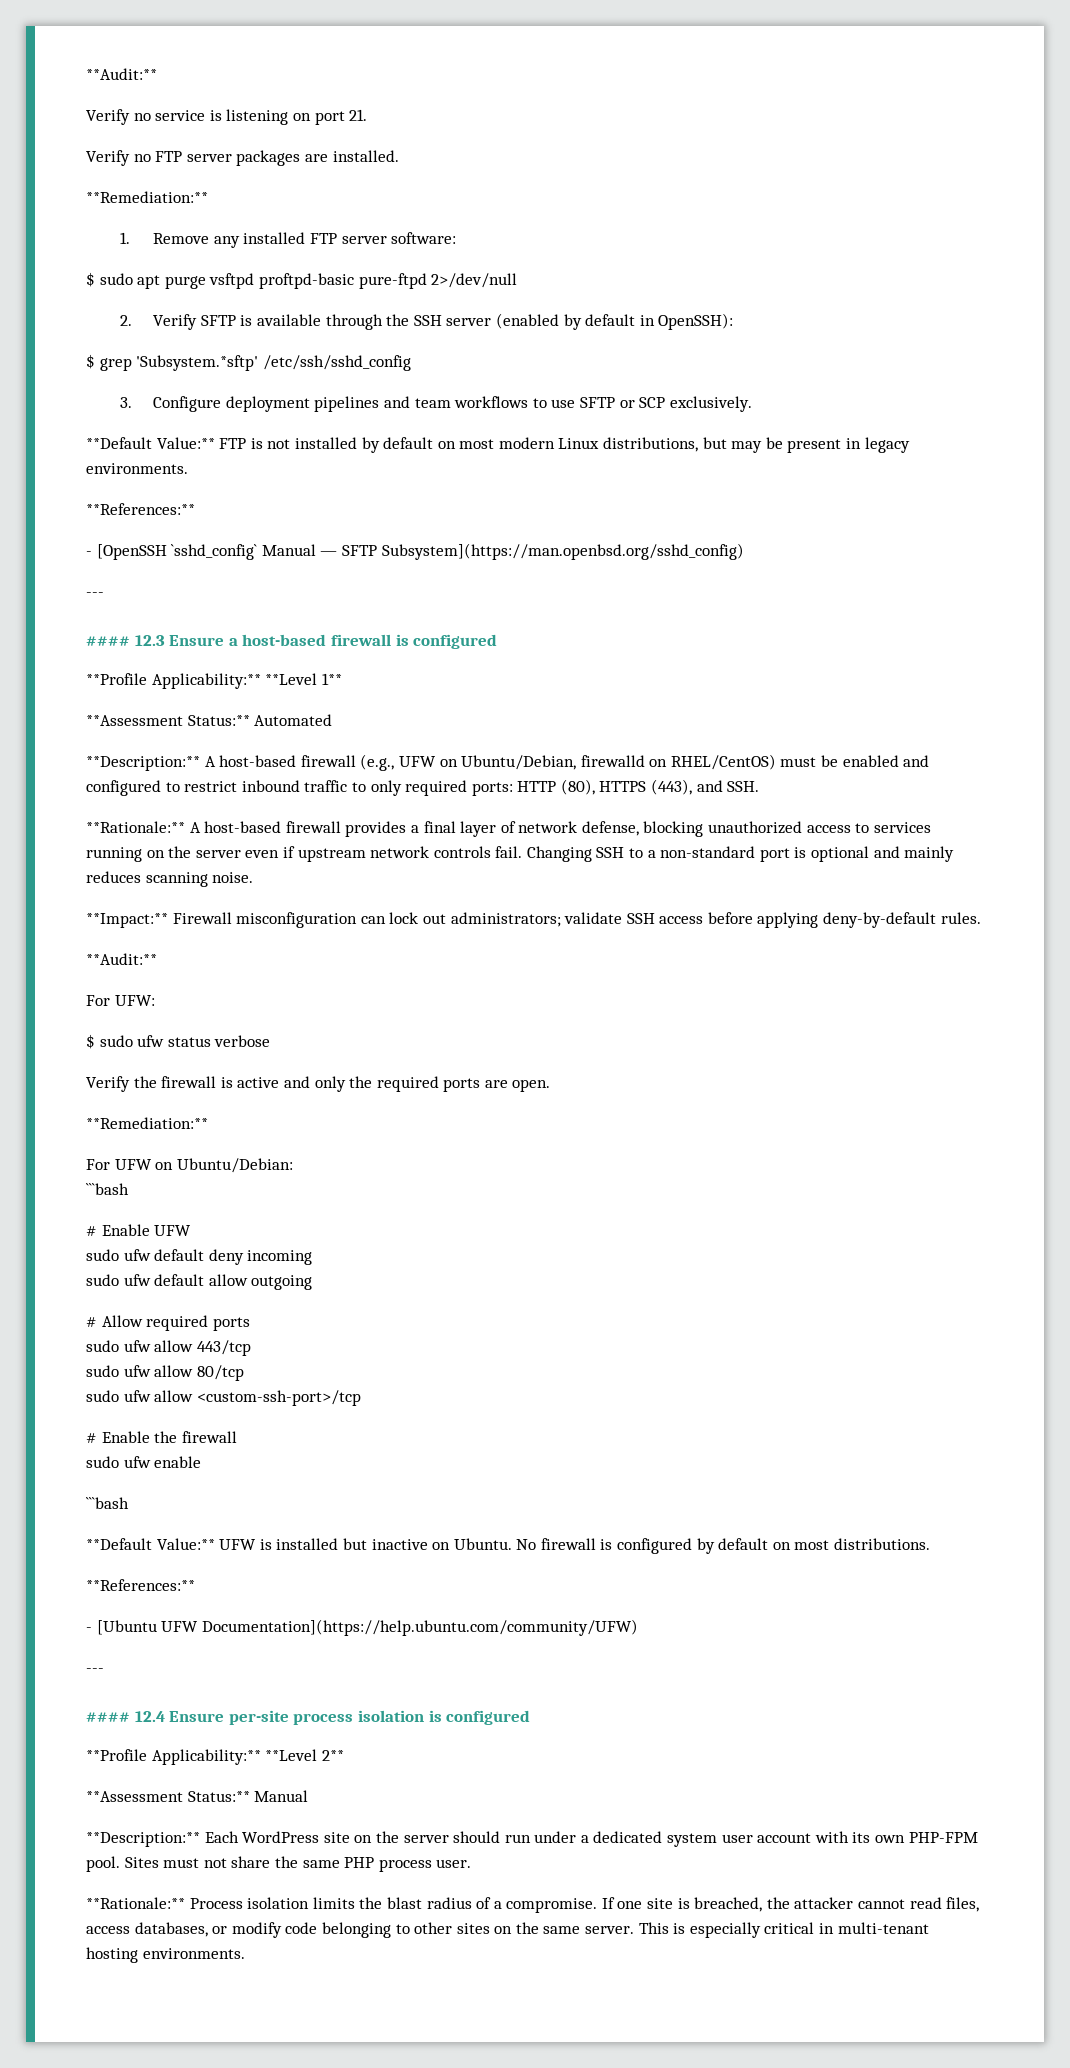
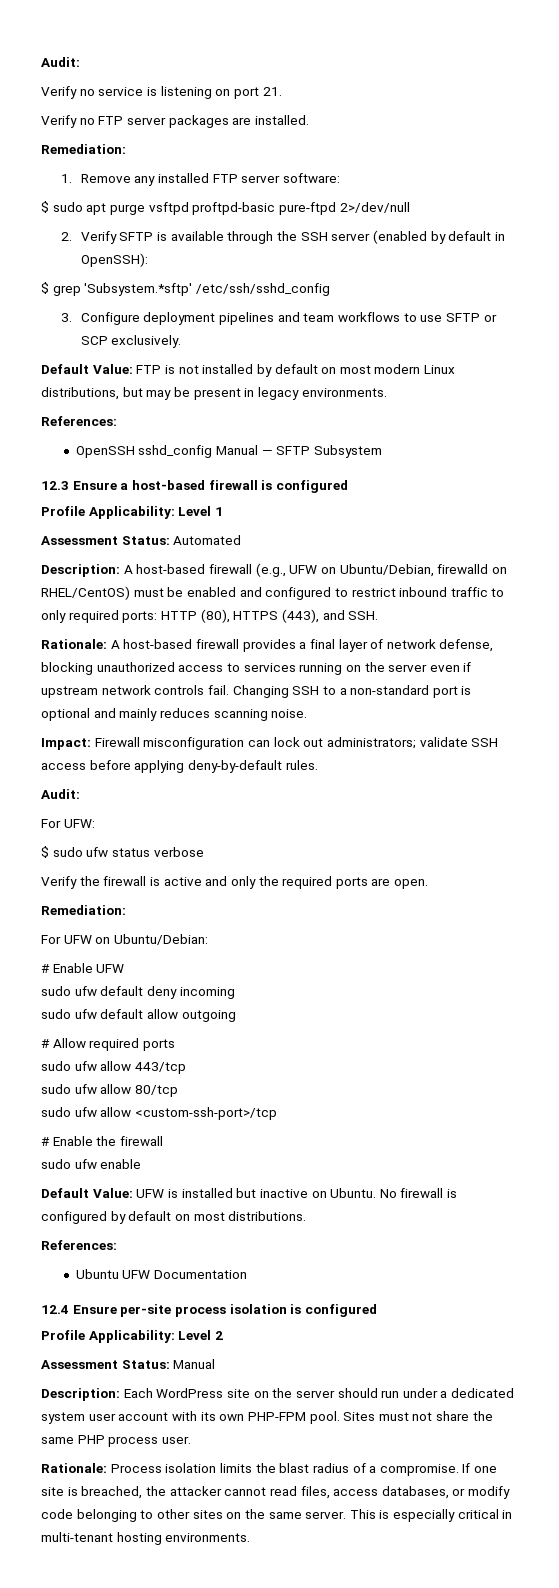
[86,68,157,80] **Audit:** -> [41,57,80,67] Audit:
[86,191,208,203] **Remediation:** -> [41,144,126,154] Remediation:
[86,437,215,449] **Default Value:** -> [41,364,133,374] Default Value:
[86,503,195,515] [86,543,744,560] [86,592,104,597] [86,636,130,646] **References:** // - [OpenSSH `sshd_config` Manual — SFTP Subsystem](https://man.openbsd.org/sshd_config) // --- // #### -> [41,416,117,426] [75,445,382,458] References: // OpenSSH sshd_config Manual — SFTP Subsystem //
[86,673,342,689] [86,715,250,726] **Profile Applicability:** **Level 1** // **Assessment Status:** -> [41,506,223,519] [41,536,170,545] Profile Applicability: Level 1 // Assessment Status:
[86,756,200,771] **Description:** -> [41,564,120,577] Description:
[86,821,185,833] **Rationale:** -> [41,639,107,649] Rationale:
[86,913,168,928] **Impact:** -> [41,738,91,750] Impact:
[86,953,157,965] **Audit:** -> [41,789,80,799] Audit:
[86,1117,208,1129] **Remediation:** -> [41,905,126,915] Remediation:
[86,1183,129,1195] // ```bash -> (208, 939) none
[86,1497,129,1509] [86,1538,215,1550] ```bash // **Default Value:** -> [41,1188,133,1198] Default Value:
[86,1579,195,1591] [86,1619,638,1636] [86,1668,104,1673] [86,1712,130,1722] **References:** // - [Ubuntu UFW Documentation](https://help.ubuntu.com/community/UFW) // --- // #### -> [41,1240,117,1250] [75,1269,248,1279] References: // Ubuntu UFW Documentation //
[86,1749,344,1765] [86,1791,250,1802] **Profile Applicability:** **Level 2** // **Assessment Status:** -> [41,1330,223,1343] [41,1360,170,1369] Profile Applicability: Level 2 // Assessment Status:
[86,1832,200,1847] **Description:** -> [41,1388,120,1401] Description:
[86,1897,185,1909] **Rationale:** -> [41,1463,107,1473] Rationale:

